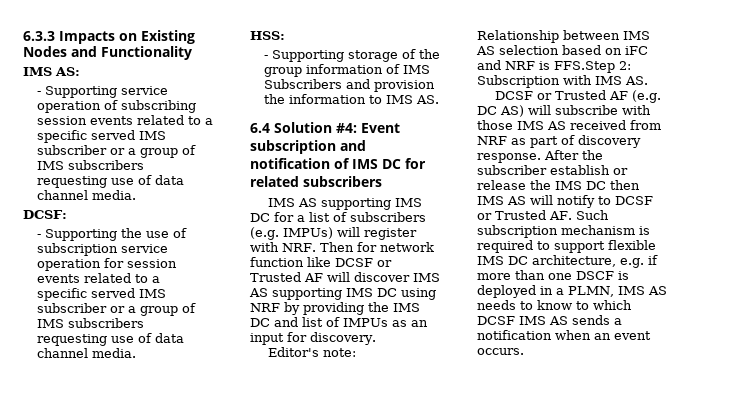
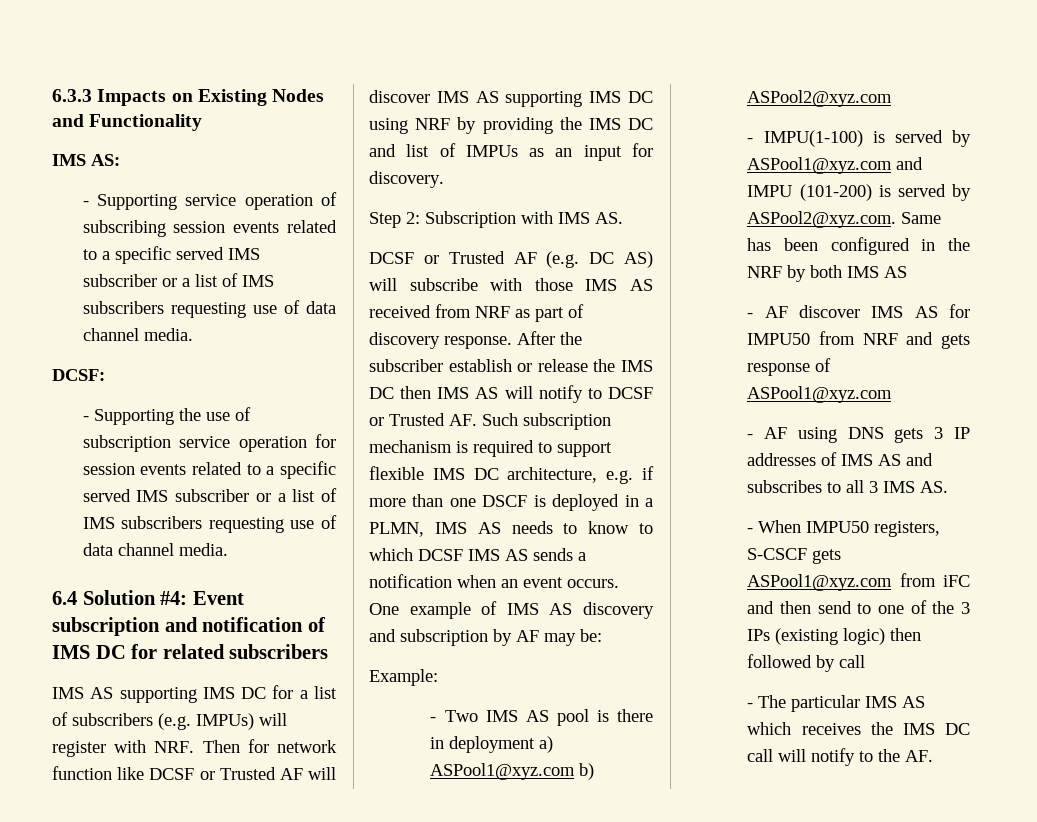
[139,148,178,158] group -> [194,274,218,287] list
[139,303,196,316] [36,318,144,328] [36,333,184,346] [36,348,136,358] [250,31,285,40] [263,49,440,62] [263,64,430,77] [263,79,435,92] [263,94,439,104] group of IMS subscribers requesting use of data channel media. // HSS: // - Supporting storage of the group information of IMS Subscribers and provision the information to IMS AS. -> [292,488,338,502] [82,515,337,533] [82,543,228,556] list of IMS subscribers requesting use of data channel media.
[267,347,356,357] [477,30,650,43] [476,45,648,55] [477,60,615,73] Editor's note: Relationship between IMS AS selection based on iFC and NRF is FFS.Step -> [369,212,401,228] Step
(524, 351) none -> [369,601,654,619] [369,629,602,646] [369,669,438,686] [430,709,653,726] [430,736,554,753] [430,763,595,780] [747,90,893,107] [747,130,971,147] [747,157,924,174] [747,184,971,201] [747,211,942,228] [747,237,970,255] [747,265,908,282] [747,304,970,318] [747,331,970,349] [747,358,832,376] [747,386,893,403] [747,427,970,443] [747,452,934,466] [747,480,949,493] [747,520,941,537] [747,548,842,564] [747,573,970,591] [747,600,970,614] [747,628,922,645] [747,654,866,672] [747,695,926,712] [747,722,970,735] [747,748,934,766] One example of IMS AS discovery and subscription by AF may be: // Example: // - Two IMS AS pool is there in deployment a) ASPool1@xyz.com b) ASPool2@xyz.com // - IMPU(1-100) is served by ASPool1@xyz.com and IMPU (101-200) is served by ASPool2@xyz.com. Same has been configured in the NRF by both IMS AS // - AF discover IMS AS for IMPU50 from NRF and gets response of ASPool1@xyz.com // - AF using DNS gets 3 IP addresses of IMS AS and subscribes to all 3 IMS AS. // - When IMPU50 registers, S-CSCF gets ASPool1@xyz.com from iFC and then send to one of the 3 IPs (existing logic) then followed by call // - The particular IMS AS which receives the IMS DC call will notify to the AF.

